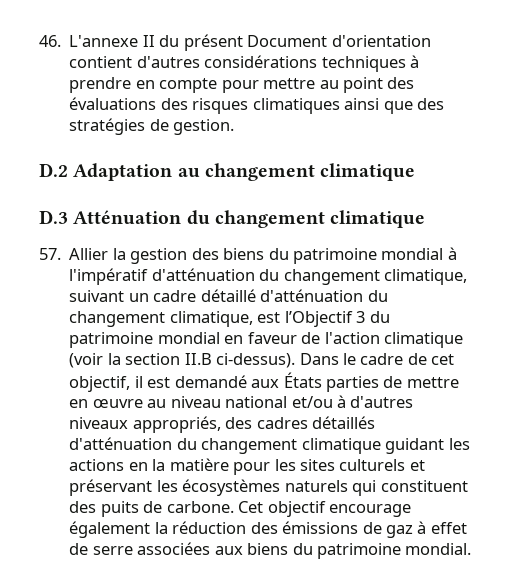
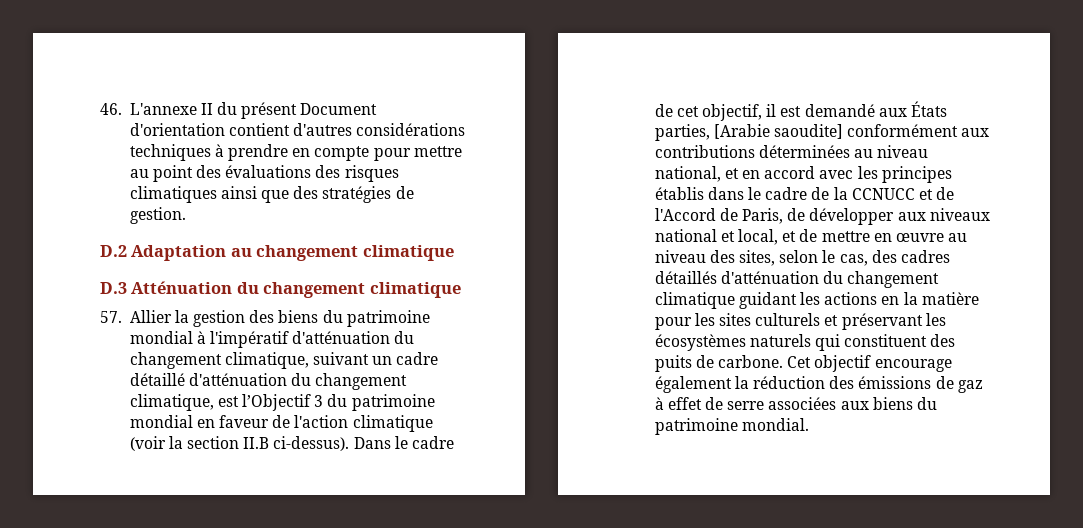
[325,376,379,392] parties -> [654,124,990,141] [654,145,929,158] [654,166,952,183] [654,187,955,200] [654,208,990,225] [654,229,797,245] parties, [Arabie saoudite] conformément aux contributions déterminées au niveau national, et en accord avec les principes établis dans le cadre de la CCNUCC et de l'Accord de Paris, de développer aux niveaux national et local, et
[225,395,414,408] [69,416,221,433] national et/ou à d'autres niveaux appropriés, -> [709,250,868,266] des sites, selon le cas,

